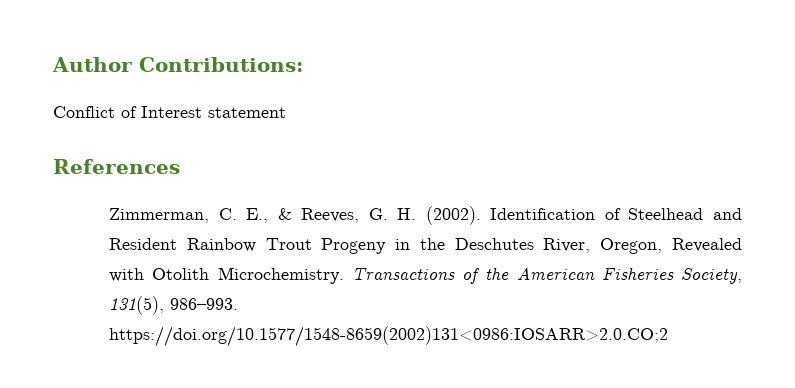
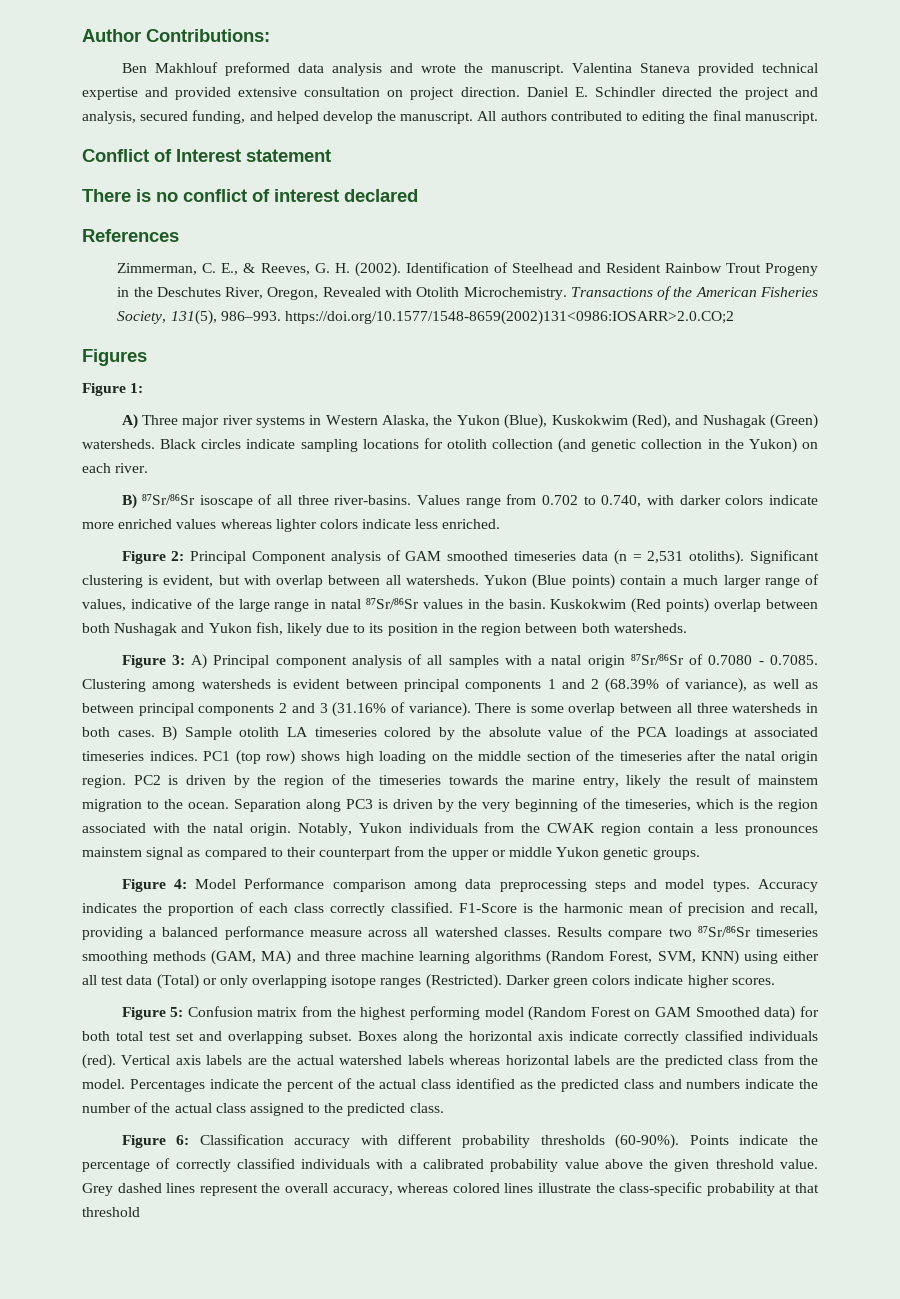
[53,106,286,118] Conflict of Interest statement -> [121,62,818,76] [82,87,818,100] [82,110,818,124] [82,149,331,162] [82,189,418,202] Ben Makhlouf preformed data analysis and wrote the manuscript. Valentina Staneva provided technical expertise and provided extensive consultation on project direction. Daniel E. Schindler directed the project and analysis, secured funding, and helped develop the manuscript. All authors contributed to editing the final manuscript. // Conflict of Interest statement // There is no conflict of interest declared
(669, 336) none -> [82,349,147,366] [82,383,144,396] [121,414,818,429] [82,438,818,453] [82,463,149,473] [121,494,818,509] [82,519,501,532] [121,550,820,565] [82,574,820,589] [82,598,818,613] [82,622,687,636] [121,654,819,669] [82,678,818,693] [82,702,819,717] [82,726,819,741] [82,750,818,765] [82,774,818,788] [82,798,818,812] [82,822,818,836] [82,846,700,860] [121,878,818,892] [82,902,818,916] [82,926,819,940] [82,950,819,965] [82,974,775,989] [121,1006,819,1021] [82,1030,818,1044] [82,1054,819,1069] [82,1078,818,1092] [82,1102,444,1116] [121,1134,818,1149] [82,1158,819,1172] [82,1182,820,1196] [82,1207,140,1217] // Figures // Figure 1: // A) Three major river systems in Western Alaska, the Yukon (Blue), Kuskokwim (Red), and Nushagak (Green) watersheds. Black circles indicate sampling locations for otolith collection (and genetic collection in the Yukon) on each river. // B) ⁸⁷Sr/⁸⁶Sr isoscape of all three river-basins. Values range from 0.702 to 0.740, with darker colors indicate more enriched values whereas lighter colors indicate less enriched. // Figure 2: Principal Component analysis of GAM smoothed timeseries data (n = 2,531 otoliths). Significant clustering is evident, but with overlap between all watersheds. Yukon (Blue points) contain a much larger range of values, indicative of the large range in natal ⁸⁷Sr/⁸⁶Sr values in the basin. Kuskokwim (Red points) overlap between both Nushagak and Yukon fish, likely due to its position in the region between both watersheds. // Figure 3: A) Principal component analysis of all samples with a natal origin ⁸⁷Sr/⁸⁶Sr of 0.7080 - 0.7085. Clustering among watersheds is evident between principal components 1 and 2 (68.39% of variance), as well as between principal components 2 and 3 (31.16% of variance). There is some overlap between all three watersheds in both cases. B) Sample otolith LA timeseries colored by the absolute value of the PCA loadings at associated timeseries indices. PC1 (top row) shows high loading on the middle section of the timeseries after the natal origin region. PC2 is driven by the region of the timeseries towards the marine entry, likely the result of mainstem migration to the ocean. Separation along PC3 is driven by the very beginning of the timeseries, which is the region associated with the natal origin. Notably, Yukon individuals from the CWAK region contain a less pronounces mainstem signal as compared to their counterpart from the upper or middle Yukon genetic groups. // Figure 4: Model Performance comparison among data preprocessing steps and model types. Accuracy indicates the proportion of each class correctly classified. F1-Score is the harmonic mean of precision and recall, providing a balanced performance measure across all watershed classes. Results compare two ⁸⁷Sr/⁸⁶Sr timeseries smoothing methods (GAM, MA) and three machine learning algorithms (Random Forest, SVM, KNN) using either all test data (Total) or only overlapping isotope ranges (Restricted). Darker green colors indicate higher scores. // Figure 5: Confusion matrix from the highest performing model (Random Forest on GAM Smoothed data) for both total test set and overlapping subset. Boxes along the horizontal axis indicate correctly classified individuals (red). Vertical axis labels are the actual watershed labels whereas horizontal labels are the predicted class from the model. Percentages indicate the percent of the actual class identified as the predicted class and numbers indicate the number of the actual class assigned to the predicted class. // Figure 6: Classification accuracy with different probability thresholds (60-90%). Points indicate the percentage of correctly classified individuals with a calibrated probability value above the given threshold value. Grey dashed lines represent the overall accuracy, whereas colored lines illustrate the class-specific probability at that threshold

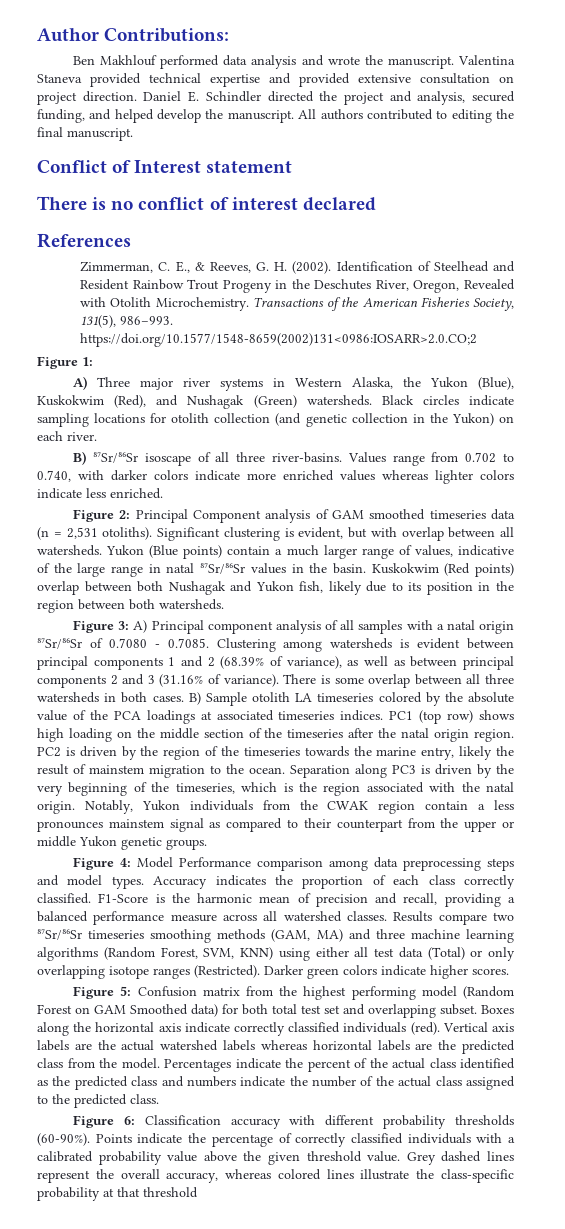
[224,62,290,76] preformed -> [160,55,220,69] performed
[82,349,147,366] // Figures -> (478, 340) none

